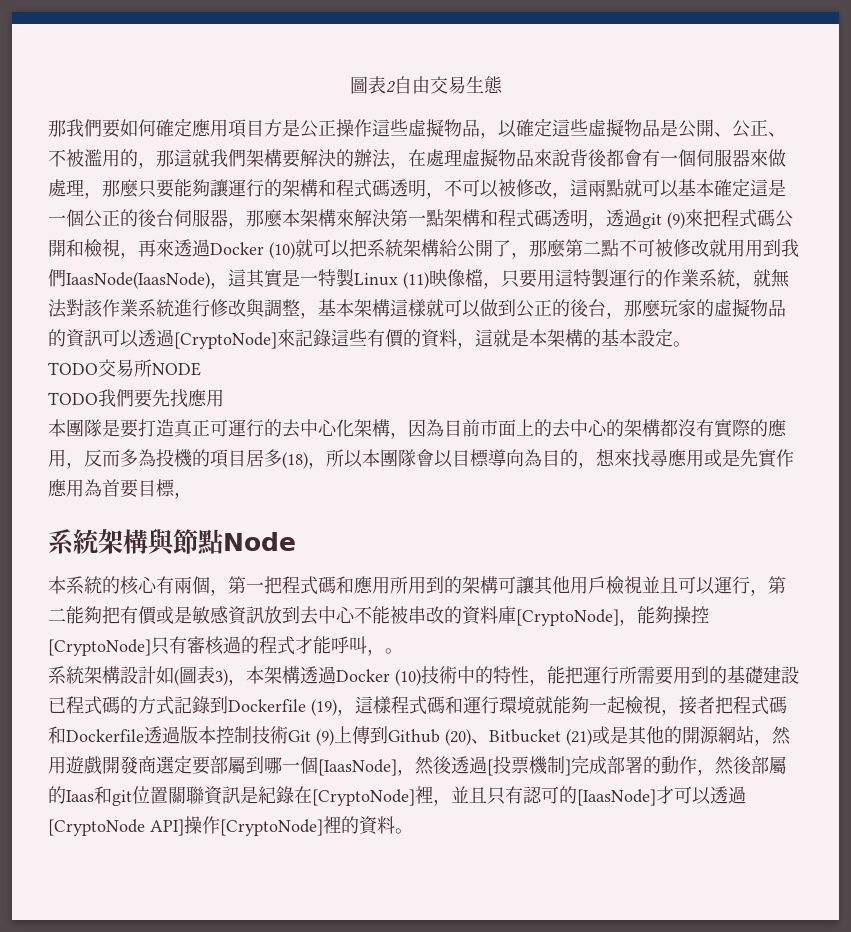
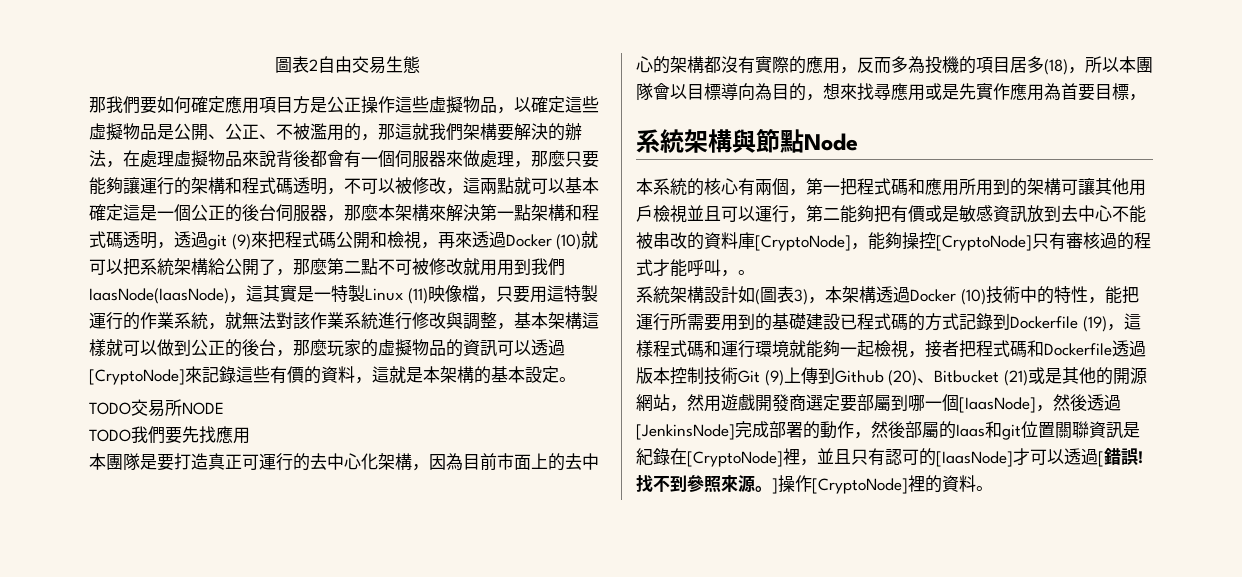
[487,756,571,776] [投票機制] -> [636,424,735,440] [JenkinsNode]
[48,819,184,836] [CryptoNode API] -> [1098,448,1143,467] [636,474,778,494] [錯誤!找不到參照來源。]

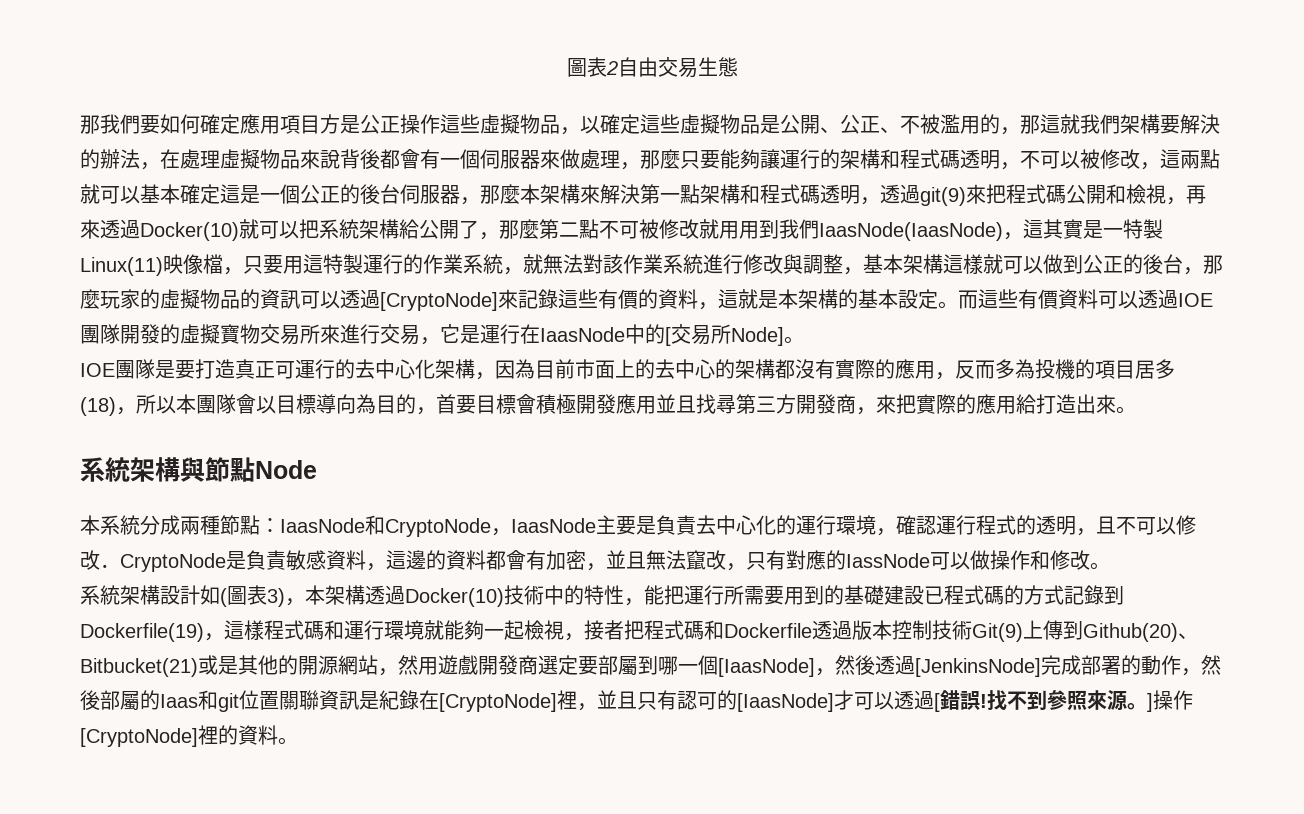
[208,234,251,250] git (9) -> [920,187,966,206] git(9)
[505,234,582,250] Docker (10) -> [140,222,239,241] Docker(10)
[365,288,428,304] Linux (11) -> [80,257,163,276] Linux(11)
[89,399,224,417] [89,426,250,444] [89,453,106,470] // TODO交易所NODE // TODO我們要先找應用 // 本 -> [958,289,1213,309] [80,324,804,346] [80,363,115,377] 而這些有價資料可以透過IOE團隊開發的虛擬寶物交易所來進行交易，它是運行在IaasNode中的[交易所Node]。 // IOE
[823,83,1146,101] 想來找尋應用或是先實作應用為首要目標， -> [436,394,1136,415] 首要目標會積極開發應用並且找尋第三方開發商，來把實際的應用給打造出來。
[687,178,1146,196] [636,205,1146,223] [636,232,1151,251] [636,259,738,277] 的核心有兩個，第一把程式碼和應用所用到的架構可讓其他用戶檢視並且可以運行，第二能夠把有價或是敏感資訊放到去中心不能被串改的資料庫[CryptoNode]，能夠操控[CryptoNode]只有審核過的程式才能呼叫， -> [140,515,1196,537] [80,550,1090,572] 分成兩種節點：IaasNode和CryptoNode，IaasNode主要是負責去中心化的運行環境，確認運行程式的透明，且不可以修改．CryptoNode是負責敏感資料，這邊的資料都會有加密，並且無法竄改，只有對應的IassNode可以做操作和修改
[910,289,986,305] Docker (10) -> [405,588,504,607] Docker(10)
[1010,316,1107,332] Dockerfile (19) -> [80,623,204,642] Dockerfile(19)
[738,367,1028,386] Git (9)上傳到Github (20)、Bitbucket (21) -> [972,620,1198,642] [80,658,198,677] Git(9)上傳到Github(20)、Bitbucket(21)

